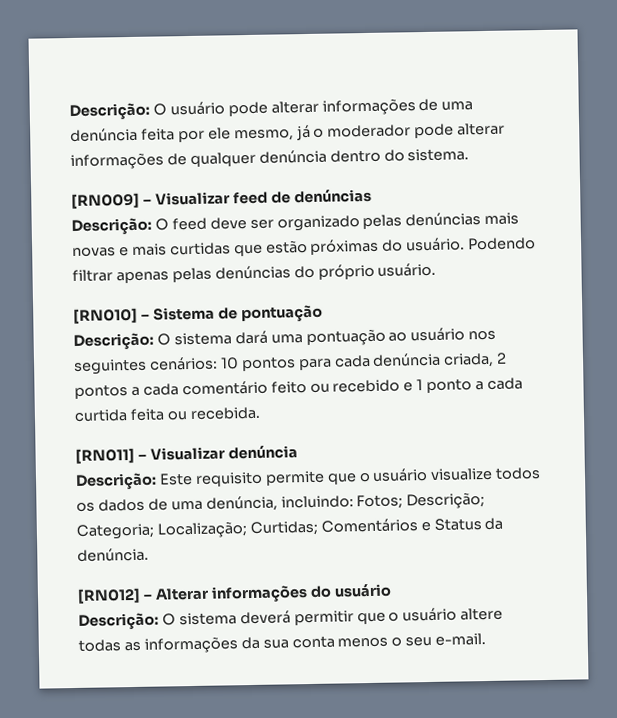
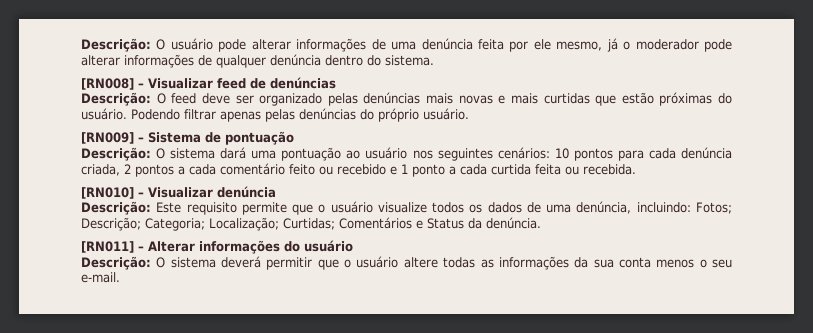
[71,192,140,209] [RN009] -> [81,78,134,90] [RN008]
[73,307,138,324] [RN010] -> [81,132,134,144] [RN009]
[75,447,135,464] [RN011] -> [81,187,134,199] [RN010]
[77,587,141,604] [RN012] -> [81,241,134,253] [RN011]

